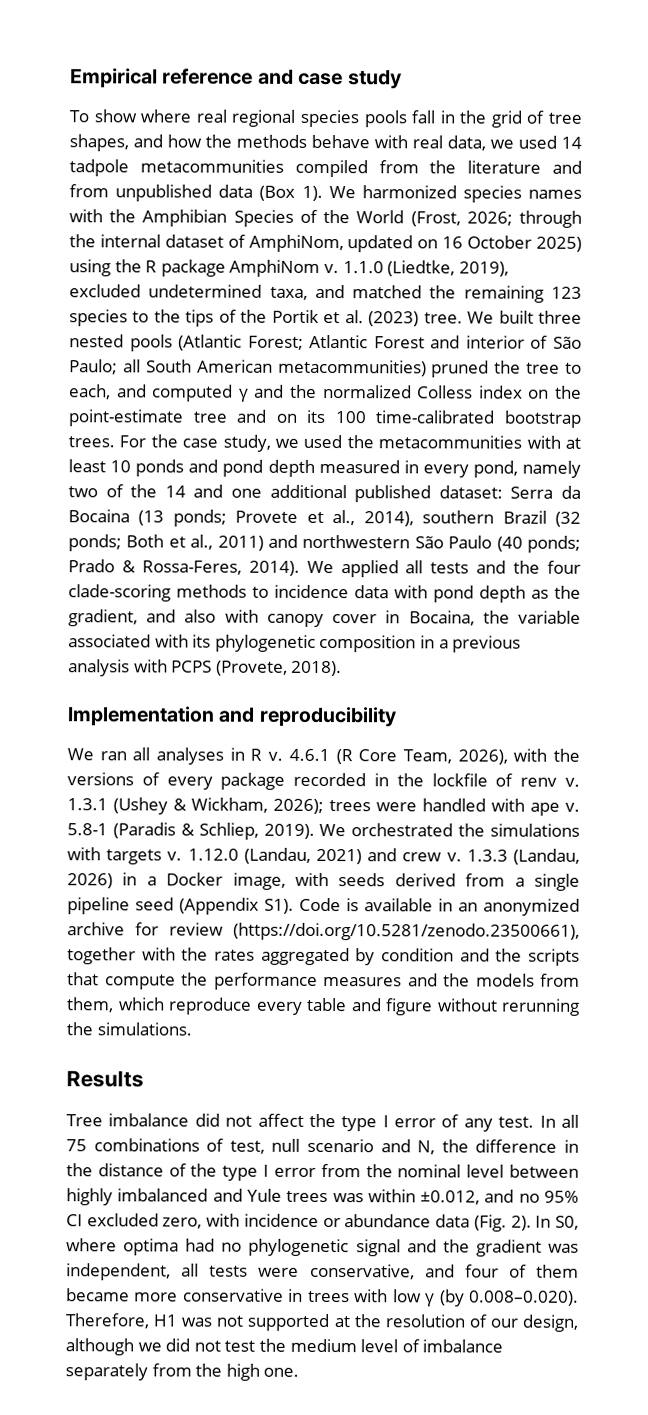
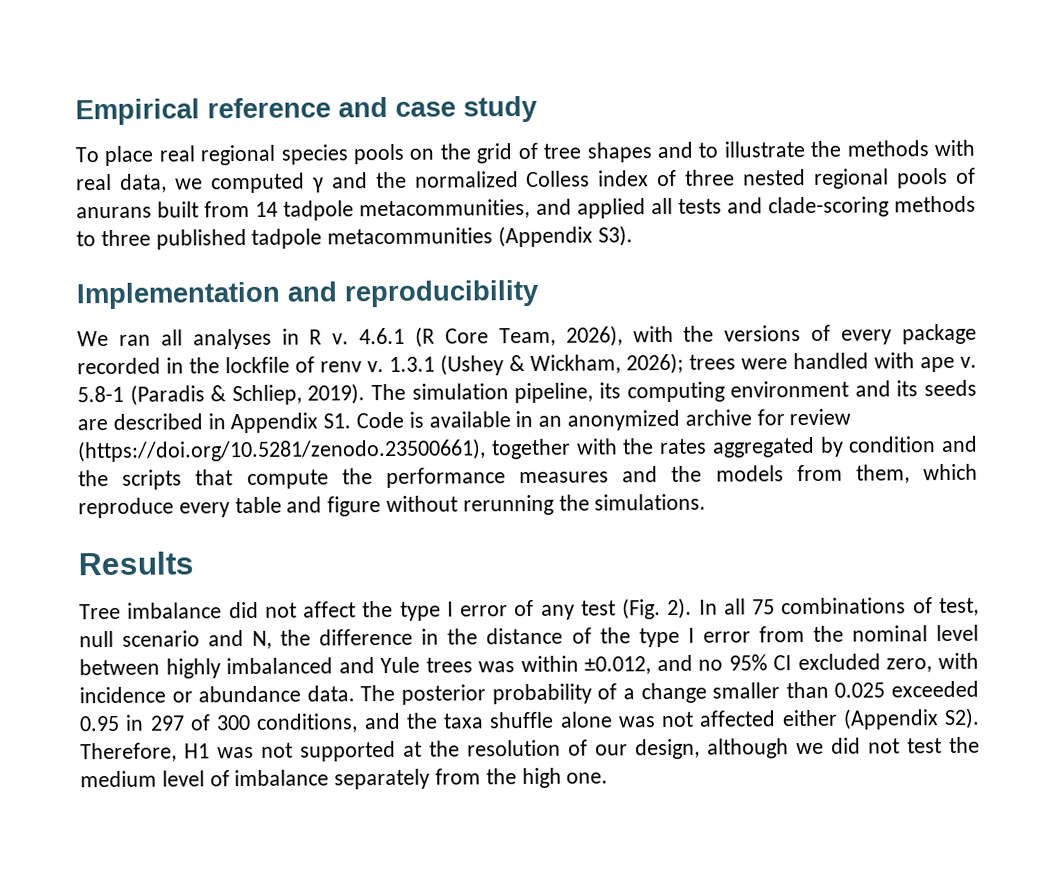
[93,109,192,123] show where -> [104,145,154,167] place
[411,110,455,124] fall in -> [409,148,435,160] on
[69,134,202,152] shapes, and how -> [586,141,805,163] shapes and to illustrate
[311,134,370,149] behave -> (929, 148) none
[518,135,582,149] [69,159,582,178] [69,184,582,203] [69,209,582,228] [69,234,583,253] [69,259,509,277] [69,284,582,303] [69,309,582,327] [69,334,582,352] [69,359,582,378] [69,384,147,400] used 14 tadpole metacommunities compiled from the literature and from unpublished data (Box 1). We harmonized species names with the Amphibian Species of the World (Frost, 2026; through the internal dataset of AmphiNom, updated on 16 October 2025) using the R package AmphiNom v. 1.1.0 (Liedtke, 2019), excluded undetermined taxa, and matched the remaining 123 species to the tips of the Portik et al. (2023) tree. We built three nested pools (Atlantic Forest; Atlantic Forest and interior of São Paulo; all South American metacommunities) pruned the tree to each, and -> (203, 184) none
[528,385,582,399] [68,409,581,428] [68,434,581,452] [68,459,581,478] [68,484,581,503] [68,509,581,527] [68,534,581,553] [68,559,334,576] on the point-estimate tree and on its 100 time-calibrated bootstrap trees. For the case study, we used the metacommunities with at least 10 ponds and pond depth measured in every pond, namely two of the 14 and one additional published dataset: Serra da Bocaina (13 ponds; Provete et al., 2014), southern Brazil (32 ponds; Both et al., 2011) and northwestern São Paulo (40 ponds; Prado & Rossa-Feres, 2014). We -> [657,167,976,189] [76,198,572,221] of three nested regional pools of anurans built from 14 tadpole metacommunities, and
[513,560,581,574] the four -> (763, 205) none
[274,584,581,603] [68,609,581,627] [68,634,522,653] [68,659,343,677] incidence data with pond depth as the gradient, and also with canopy cover in Bocaina, the variable associated with its phylogenetic composition in a previous analysis with PCPS (Provete, 2018). -> [100,225,633,250] three published tadpole metacommunities (Appendix S3).
[319,823,580,837] [67,847,580,865] [67,872,580,891] [67,897,294,915] We orchestrated the simulations with targets v. 1.12.0 (Landau, 2021) and crew v. 1.3.3 (Landau, 2026) in a Docker image, with seeds derived from a single pipeline seed (Appendix S1). -> [371,379,978,404] [77,412,352,434] The simulation pipeline, its computing environment and its seeds are described in Appendix S1.
[498,1116,535,1128] test. -> [580,597,693,620] test (Fig. 2).
[435,1214,580,1232] [66,1238,579,1257] [66,1263,579,1281] [66,1288,580,1307] data (Fig. 2). In S0, where optima had no phylogenetic signal and the gradient was independent, all tests were conservative, and four of them became more conservative in trees with low γ (by 0.008–0.020). -> [306,680,980,705] [79,707,980,733] data. The posterior probability of a change smaller than 0.025 exceeded 0.95 in 297 of 300 conditions, and the taxa shuffle alone was not affected either (Appendix S2).

